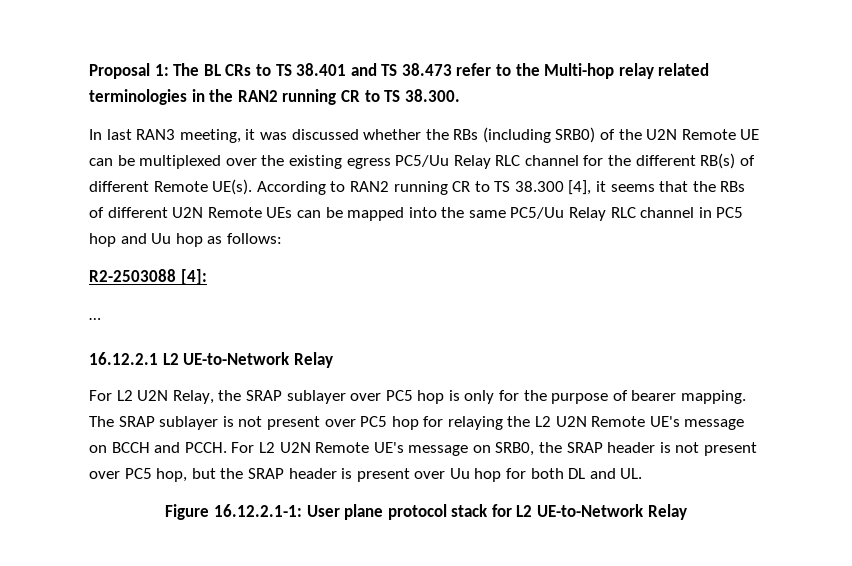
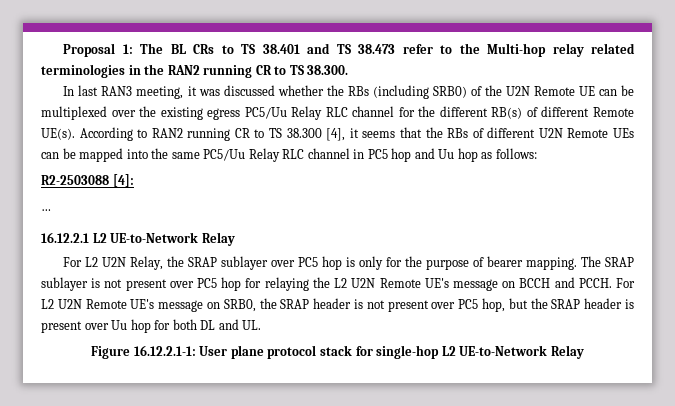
(512, 510) none -> [376,345,440,359] single-hop

